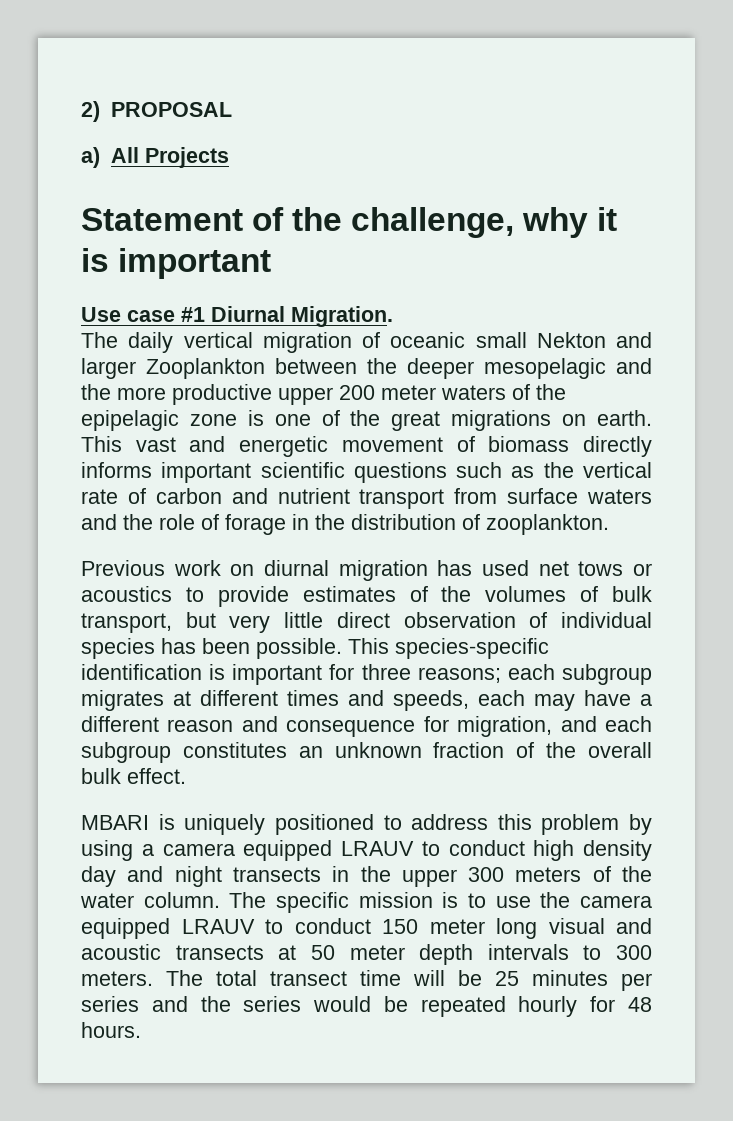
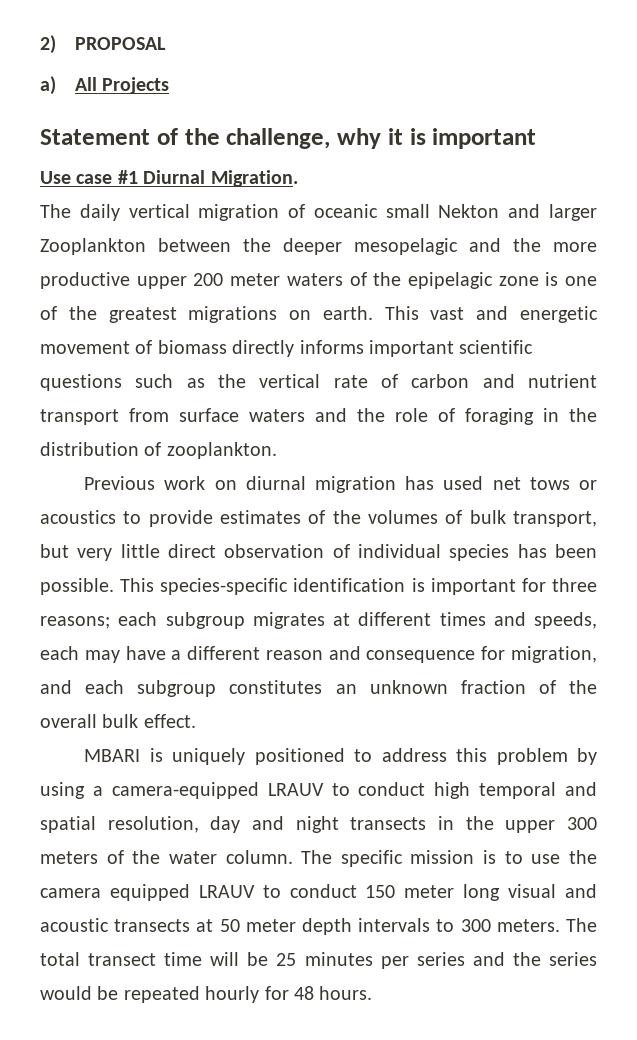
[391,411,441,431] great -> [108,307,177,323] greatest
[225,514,286,535] forage -> [465,408,534,425] foraging
[162,840,333,861] camera equipped -> [111,782,259,799] camera-equipped
[583,840,652,861] density -> [479,782,597,799] [40,816,199,833] temporal and spatial resolution,

